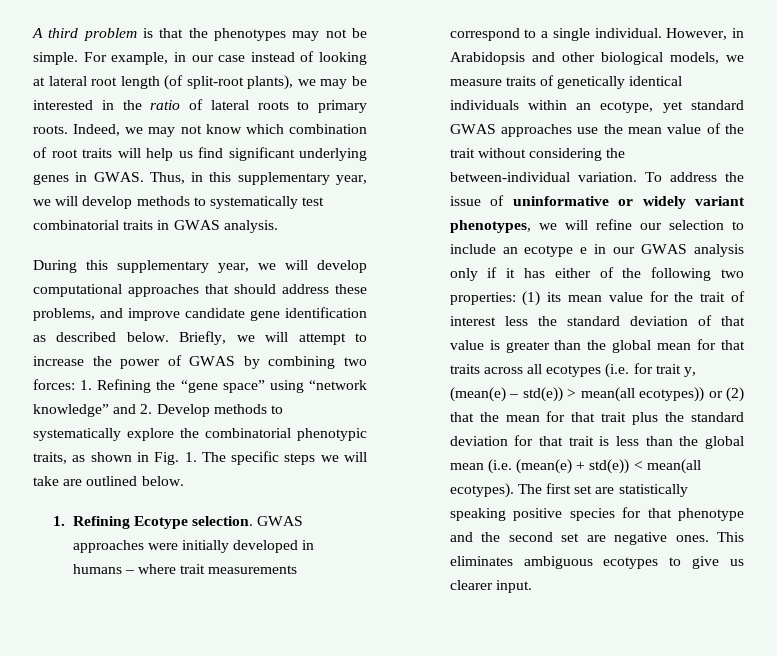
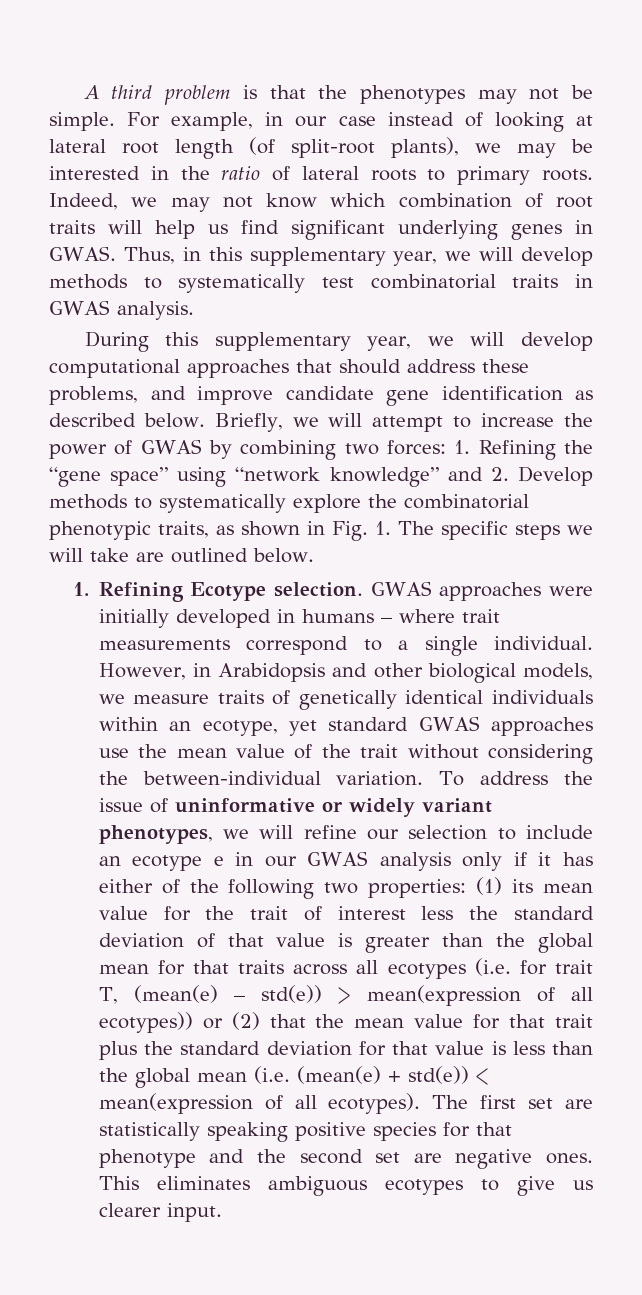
[683,367,696,377] y, -> [98,987,118,1004] T,
[580,387,635,402] mean(all -> [366,985,593,1006] mean(expression of all
(540, 418) none -> [414,1014,464,1028] value
[568,436,594,446] trait -> [435,1041,485,1055] value
[646,459,701,474] mean(all -> [98,1093,317,1114] mean(expression of all

